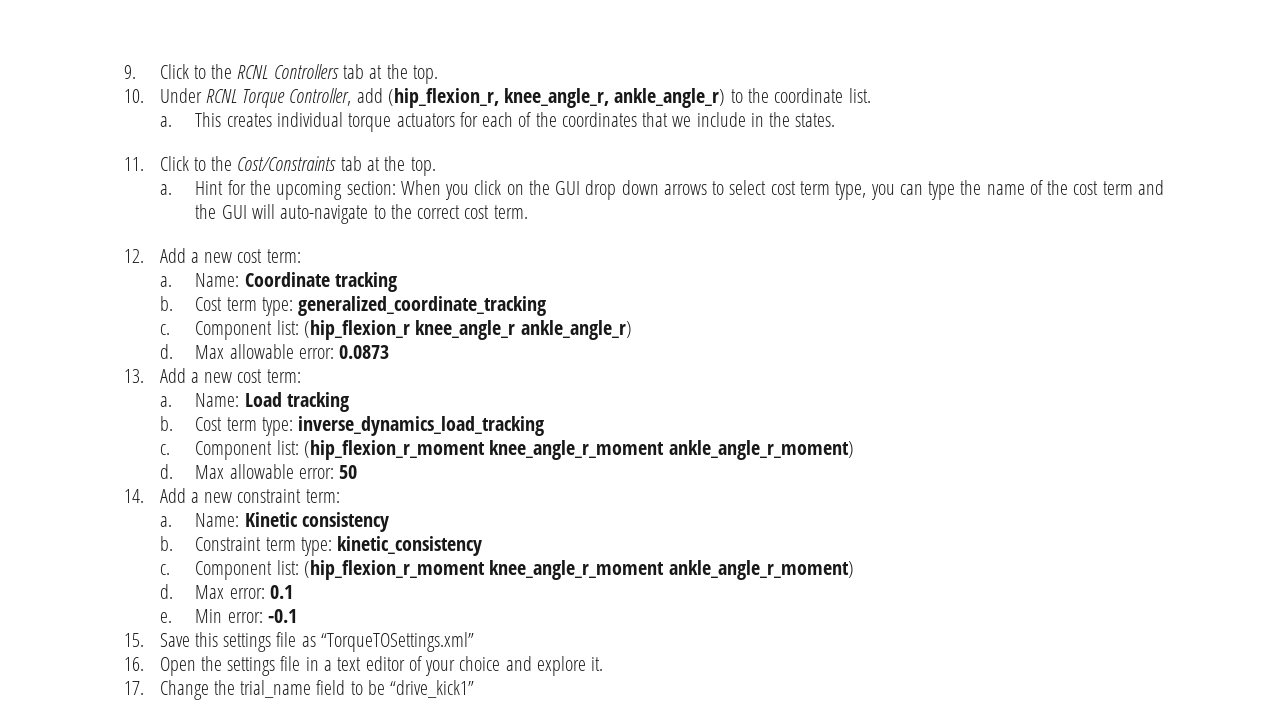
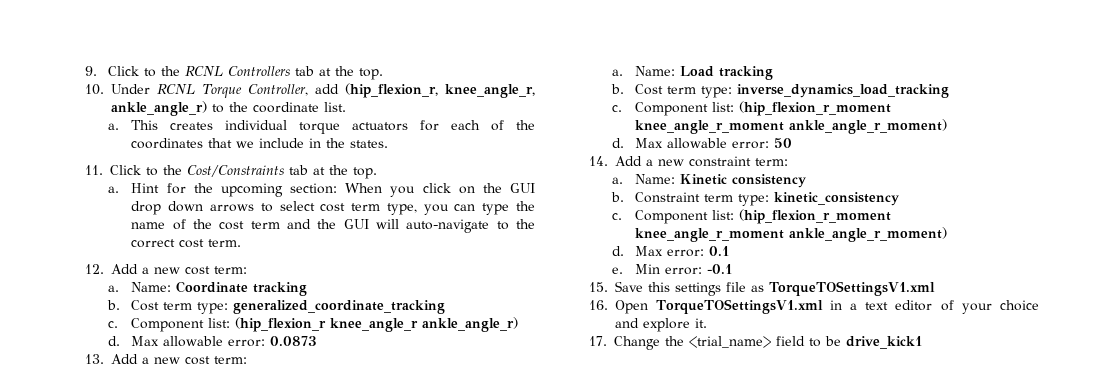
[320,632,474,652] “TorqueTOSettings.xml” -> [768,281,936,296] TorqueTOSettingsV1.xml
[200,656,301,676] the settings file -> [655,299,823,314] TorqueTOSettingsV1.xml
[240,680,312,698] trial_name -> [688,336,771,348] <trial_name>
[390,680,475,698] “drive_kick1” -> [845,336,922,349] drive_kick1

